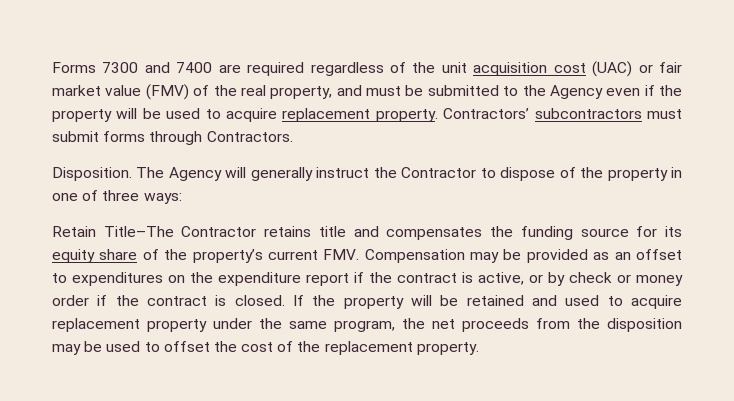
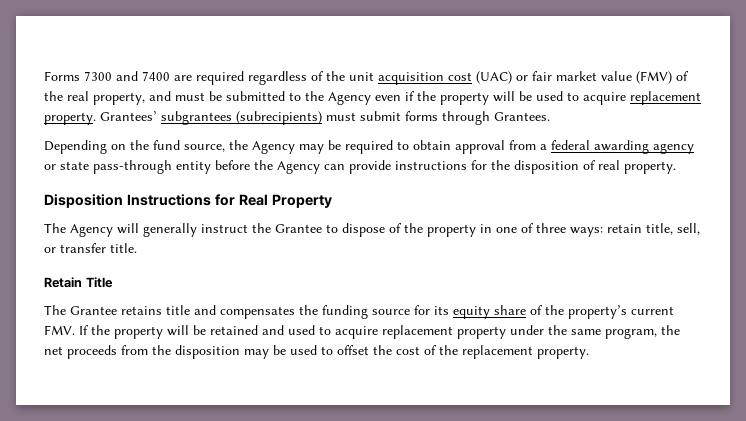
[443,108,642,119] Contractors’ subcontractors -> [100,111,322,125] Grantees’ subgrantees (subrecipients)
[206,131,293,142] [52,167,132,181] Contractors. // Disposition. -> [494,112,550,121] [44,140,694,154] [44,160,676,174] [44,194,332,208] Grantees. // Depending on the fund source, the Agency may be required to obtain approval from a federal awarding agency or state pass-through entity before the Agency can provide instructions for the disposition of real property. // Disposition Instructions for Real Property //
[401,167,477,178] Contractor -> [275,224,322,233] Grantee
[52,226,257,237] // Retain Title–The Contractor -> [607,223,700,235] [44,243,137,253] [44,277,113,288] [44,305,117,315] retain title, sell, or transfer title. // Retain Title // The Grantee
[364,249,682,263] [52,272,683,286] [52,295,285,306] Compensation may be provided as an offset to expenditures on the expenditure report if the contract is active, or by check or money order if the contract is closed. -> (75, 330) none

